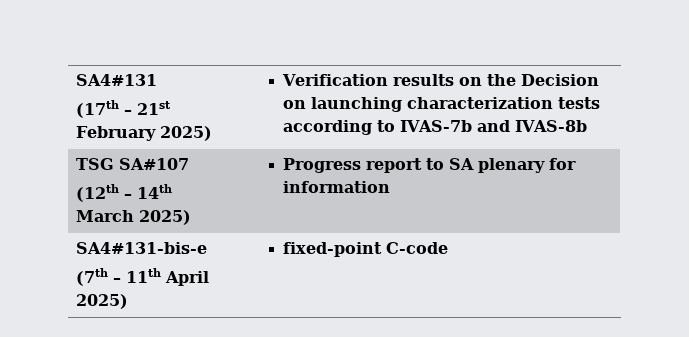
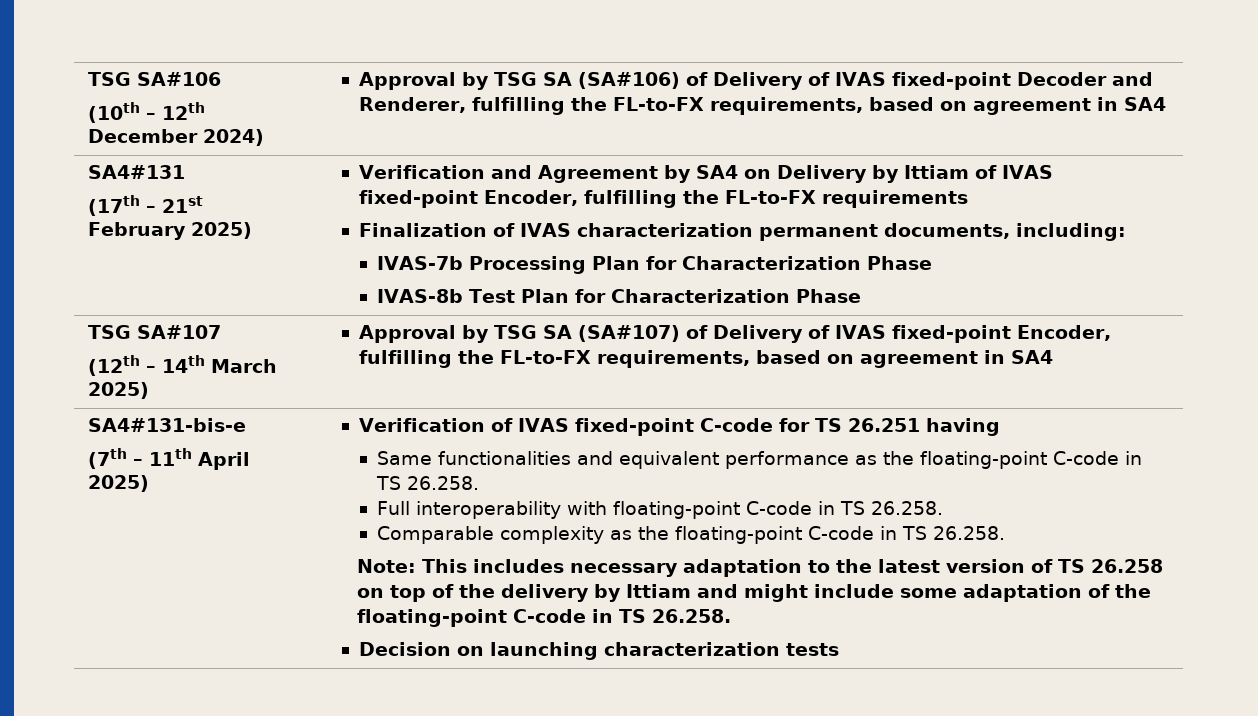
(75, 80) none -> [87,72,221,86] [87,102,205,123] [87,129,264,146] [358,72,1153,90] [358,97,1166,115] TSG SA#106 // (10th – 12th December 2024) | Approval by TSG SA (SA#106) of Delivery of IVAS fixed-point Decoder and Renderer, fulfilling the FL-to-FX requirements, based on agreement in SA4 //
[392,74,599,86] [282,97,600,112] [282,120,587,135] results on the Decision on launching characterization tests according to IVAS-7b and IVAS-8b -> [490,165,1053,183] [358,190,968,208] [358,223,1126,241] [377,256,933,274] [377,289,862,303] and Agreement by SA4 on Delivery by Ittiam of IVAS fixed-point Encoder, fulfilling the FL-to-FX requirements // Finalization of IVAS characterization permanent documents, including: // IVAS-7b Processing Plan for Characterization Phase // IVAS-8b Test Plan for Characterization Phase
[282,158,576,173] [282,181,390,193] Progress report to SA plenary for information -> [358,325,1111,343] [358,350,1053,368] Approval by TSG SA (SA#107) of Delivery of IVAS fixed-point Encoder, fulfilling the FL-to-FX requirements, based on agreement in SA4
[282,242,448,257] fixed-point C-code -> [358,418,1000,436] [377,451,1143,469] [376,476,480,490] [377,501,944,519] [377,526,1006,544] [356,559,1163,577] [356,584,1151,602] [356,609,731,627] [358,642,839,660] Verification of IVAS fixed-point C-code for TS 26.251 having // Same functionalities and equivalent performance as the floating-point C-code in TS 26.258. // Full interoperability with floating-point C-code in TS 26.258. // Comparable complexity as the floating-point C-code in TS 26.258. // Note: This includes necessary adaptation to the latest version of TS 26.258 on top of the delivery by Ittiam and might include some adaptation of the floating-point C-code in TS 26.258. // Decision on launching characterization tests

